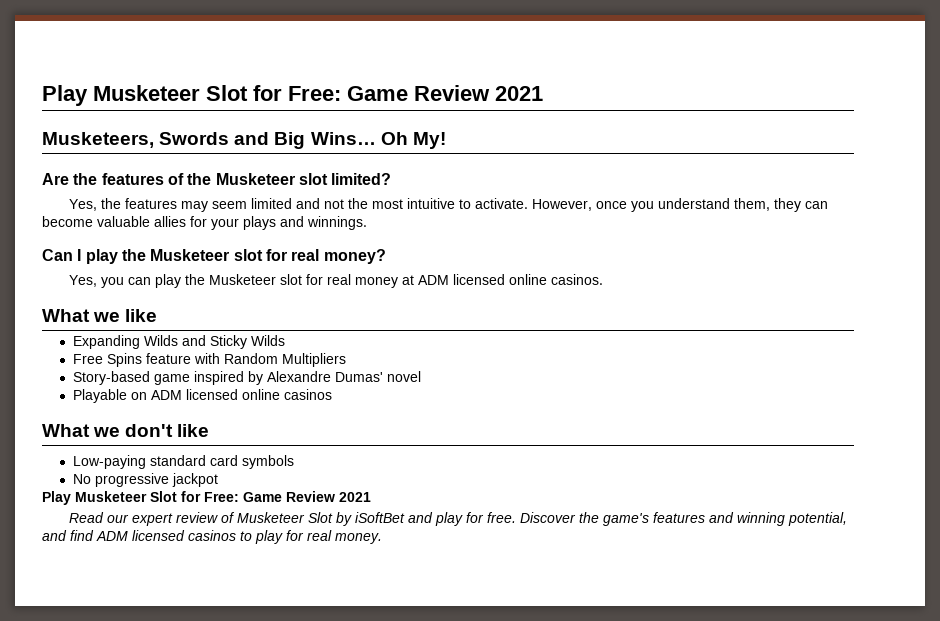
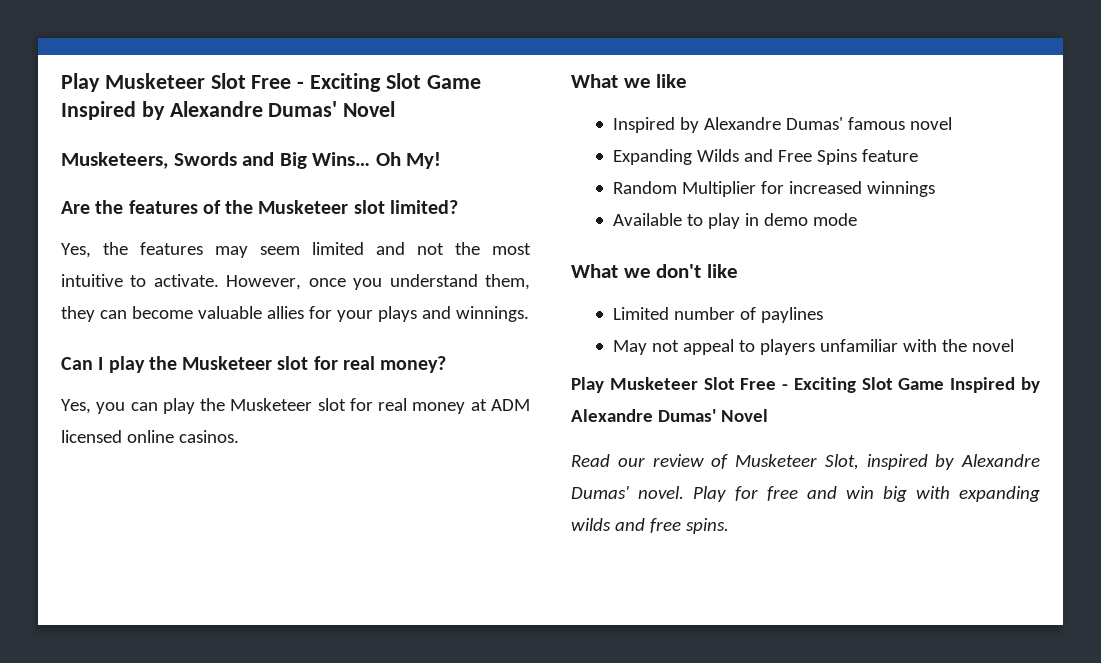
[42,85,543,106] Play Musketeer Slot for Free: Game Review 2021 -> [61,73,481,92] [61,101,396,120] Play Musketeer Slot Free - Exciting Slot Game Inspired by Alexandre Dumas' Novel
(158, 315) none -> [612,117,952,133] // Inspired by Alexandre Dumas' famous novel
[209,335,285,349] Sticky Wilds // -> (773, 155) none
[193,353,346,367] [72,371,421,385] [72,389,332,403] [42,424,210,437] [72,455,294,469] [72,473,218,487] [42,491,371,505] with Random Multipliers // Story-based game inspired by Alexandre Dumas' novel // Playable on ADM licensed online casinos // What we don't like // Low-paying standard card symbols // No progressive jackpot // Play Musketeer Slot for Free: Game Review 2021 -> [612,181,935,197] [612,213,857,229] [571,264,738,278] [612,307,823,323] [612,339,1014,355] [571,377,1040,393] [571,409,768,422] // Random Multiplier for increased winnings // Available to play in demo mode // What we don't like // Limited number of paylines // May not appeal to players unfamiliar with the novel // Play Musketeer Slot Free - Exciting Slot Game Inspired by Alexandre Dumas' Novel
[132,513,174,526] expert -> (645, 462) none
[308,512,848,526] [42,530,382,544] Slot by iSoftBet and play for free. Discover the game's features and winning potential, and find ADM licensed casinos to play for real money. -> [824,454,1040,470] [571,486,1040,502] [571,518,729,534] Slot, inspired by Alexandre Dumas' novel. Play for free and win big with expanding wilds and free spins.

